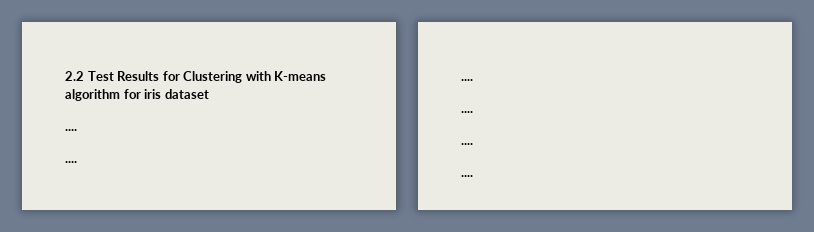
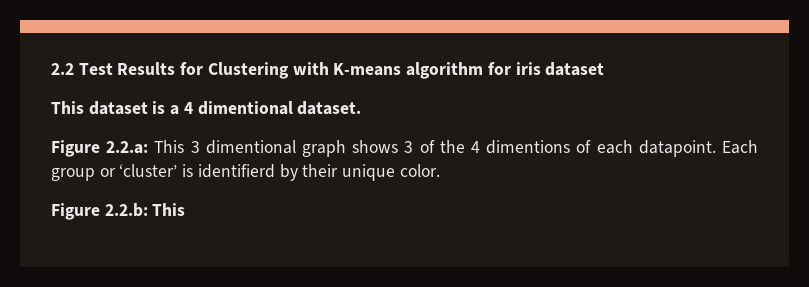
[65,129,77,131] [65,161,77,163] [461,79,473,81] [461,111,473,113] [461,143,473,145] [461,175,473,177] .... // .... // .... // .... // .... // .... -> [51,101,362,115] [51,140,759,157] [51,164,440,181] [51,203,186,220] This dataset is a 4 dimentional dataset. // Figure 2.2.a: This 3 dimentional graph shows 3 of the 4 dimentions of each datapoint. Each group or ‘cluster’ is identifierd by their unique color. // Figure 2.2.b: This

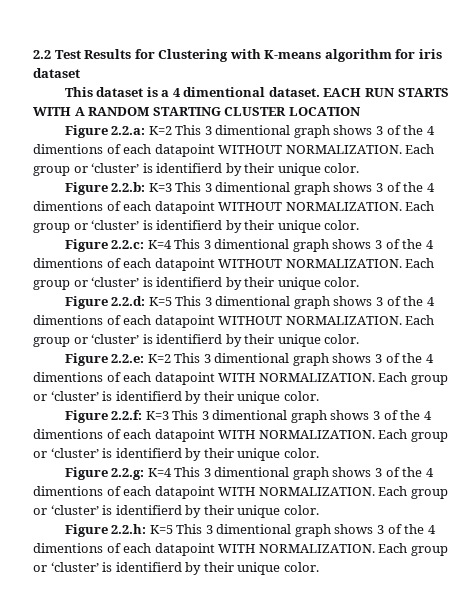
(362, 108) none -> [323,88,449,97] [33,107,361,116] EACH RUN STARTS WITH A RANDOM STARTING CLUSTER LOCATION
(149, 147) none -> [148,126,172,135] K=2
[638,140,716,157] datapoint. -> [154,144,402,157] datapoint WITHOUT NORMALIZATION.
[152,203,186,216] This -> [148,182,435,195] [33,201,435,214] [33,220,360,233] [64,239,434,252] [33,258,435,271] [33,277,360,290] [64,296,435,309] [33,315,435,328] [33,334,360,347] [64,353,434,366] [33,372,448,385] [33,391,319,404] [64,410,432,423] [33,429,448,442] [33,448,319,461] [64,467,434,480] [33,486,448,499] [33,505,319,518] [64,524,436,537] [33,543,448,556] [33,562,319,575] K=3 This 3 dimentional graph shows 3 of the 4 dimentions of each datapoint WITHOUT NORMALIZATION. Each group or ‘cluster’ is identifierd by their unique color. // Figure 2.2.c: K=4 This 3 dimentional graph shows 3 of the 4 dimentions of each datapoint WITHOUT NORMALIZATION. Each group or ‘cluster’ is identifierd by their unique color. // Figure 2.2.d: K=5 This 3 dimentional graph shows 3 of the 4 dimentions of each datapoint WITHOUT NORMALIZATION. Each group or ‘cluster’ is identifierd by their unique color. // Figure 2.2.e: K=2 This 3 dimentional graph shows 3 of the 4 dimentions of each datapoint WITH NORMALIZATION. Each group or ‘cluster’ is identifierd by their unique color. // Figure 2.2.f: K=3 This 3 dimentional graph shows 3 of the 4 dimentions of each datapoint WITH NORMALIZATION. Each group or ‘cluster’ is identifierd by their unique color. // Figure 2.2.g: K=4 This 3 dimentional graph shows 3 of the 4 dimentions of each datapoint WITH NORMALIZATION. Each group or ‘cluster’ is identifierd by their unique color. // Figure 2.2.h: K=5 This 3 dimentional graph shows 3 of the 4 dimentions of each datapoint WITH NORMALIZATION. Each group or ‘cluster’ is identifierd by their unique color.

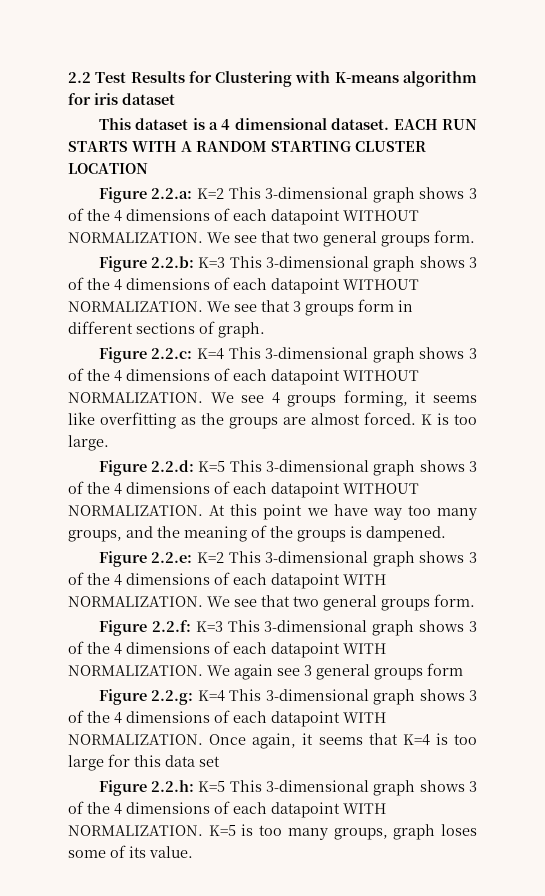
[183,87,266,97] dimentional -> [234,118,327,130] dimensional
[204,125,435,138] [33,144,435,157] [33,163,360,176] 3 dimentional graph shows 3 of the 4 dimentions of each datapoint WITHOUT NORMALIZATION. Each group or ‘cluster’ is identifierd by their unique color. -> [265,187,478,203] [68,208,419,225] [68,230,475,247] 3-dimensional graph shows 3 of the 4 dimensions of each datapoint WITHOUT NORMALIZATION. We see that two general groups form.
[204,182,435,195] [33,201,435,214] [33,220,360,233] 3 dimentional graph shows 3 of the 4 dimentions of each datapoint WITHOUT NORMALIZATION. Each group or ‘cluster’ is identifierd by their unique color. -> [266,256,477,272] [68,277,419,294] [68,299,413,316] [68,321,265,338] 3-dimensional graph shows 3 of the 4 dimensions of each datapoint WITHOUT NORMALIZATION. We see that 3 groups form in different sections of graph.
[203,239,434,252] [33,258,435,271] [33,277,360,290] 3 dimentional graph shows 3 of the 4 dimentions of each datapoint WITHOUT NORMALIZATION. Each group or ‘cluster’ is identifierd by their unique color. -> [265,347,478,363] [68,368,419,385] [68,390,477,407] [68,412,477,429] [68,435,109,451] 3-dimensional graph shows 3 of the 4 dimensions of each datapoint WITHOUT NORMALIZATION. We see 4 groups forming, it seems like overfitting as the groups are almost forced. K is too large.
[204,296,435,309] [33,315,435,328] [33,334,360,347] 3 dimentional graph shows 3 of the 4 dimentions of each datapoint WITHOUT NORMALIZATION. Each group or ‘cluster’ is identifierd by their unique color. -> [266,460,477,476] [68,481,419,498] [68,504,477,520] [68,525,446,542] 3-dimensional graph shows 3 of the 4 dimensions of each datapoint WITHOUT NORMALIZATION. At this point we have way too many groups, and the meaning of the groups is dampened.
[203,353,434,366] [33,372,448,385] [33,391,319,404] 3 dimentional graph shows 3 of the 4 dimentions of each datapoint WITH NORMALIZATION. Each group or ‘cluster’ is identifierd by their unique color. -> [265,551,478,567] [68,572,386,589] [68,594,475,611] 3-dimensional graph shows 3 of the 4 dimensions of each datapoint WITH NORMALIZATION. We see that two general groups form.
[201,410,432,423] [33,429,448,442] [33,448,319,461] 3 dimentional graph shows 3 of the 4 dimentions of each datapoint WITH NORMALIZATION. Each group or ‘cluster’ is identifierd by their unique color. -> [264,620,478,636] [68,641,386,658] [68,663,463,680] 3-dimensional graph shows 3 of the 4 dimensions of each datapoint WITH NORMALIZATION. We again see 3 general groups form
[203,467,434,480] [33,486,448,499] [33,505,319,518] 3 dimentional graph shows 3 of the 4 dimentions of each datapoint WITH NORMALIZATION. Each group or ‘cluster’ is identifierd by their unique color. -> [265,689,477,705] [68,710,386,727] [68,733,477,749] [68,754,220,771] 3-dimensional graph shows 3 of the 4 dimensions of each datapoint WITH NORMALIZATION. Once again, it seems that K=4 is too large for this data set
[205,524,436,537] [33,543,448,556] [33,562,319,575] 3 dimentional graph shows 3 of the 4 dimentions of each datapoint WITH NORMALIZATION. Each group or ‘cluster’ is identifierd by their unique color. -> [266,780,477,796] [68,801,386,818] [68,824,478,840] [68,845,193,858] 3-dimensional graph shows 3 of the 4 dimensions of each datapoint WITH NORMALIZATION. K=5 is too many groups, graph loses some of its value.

